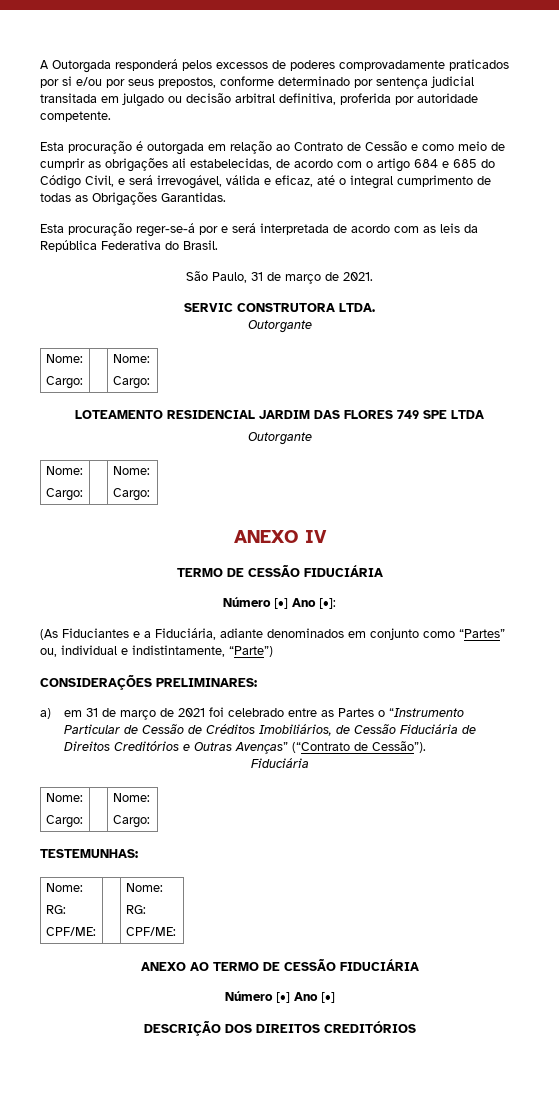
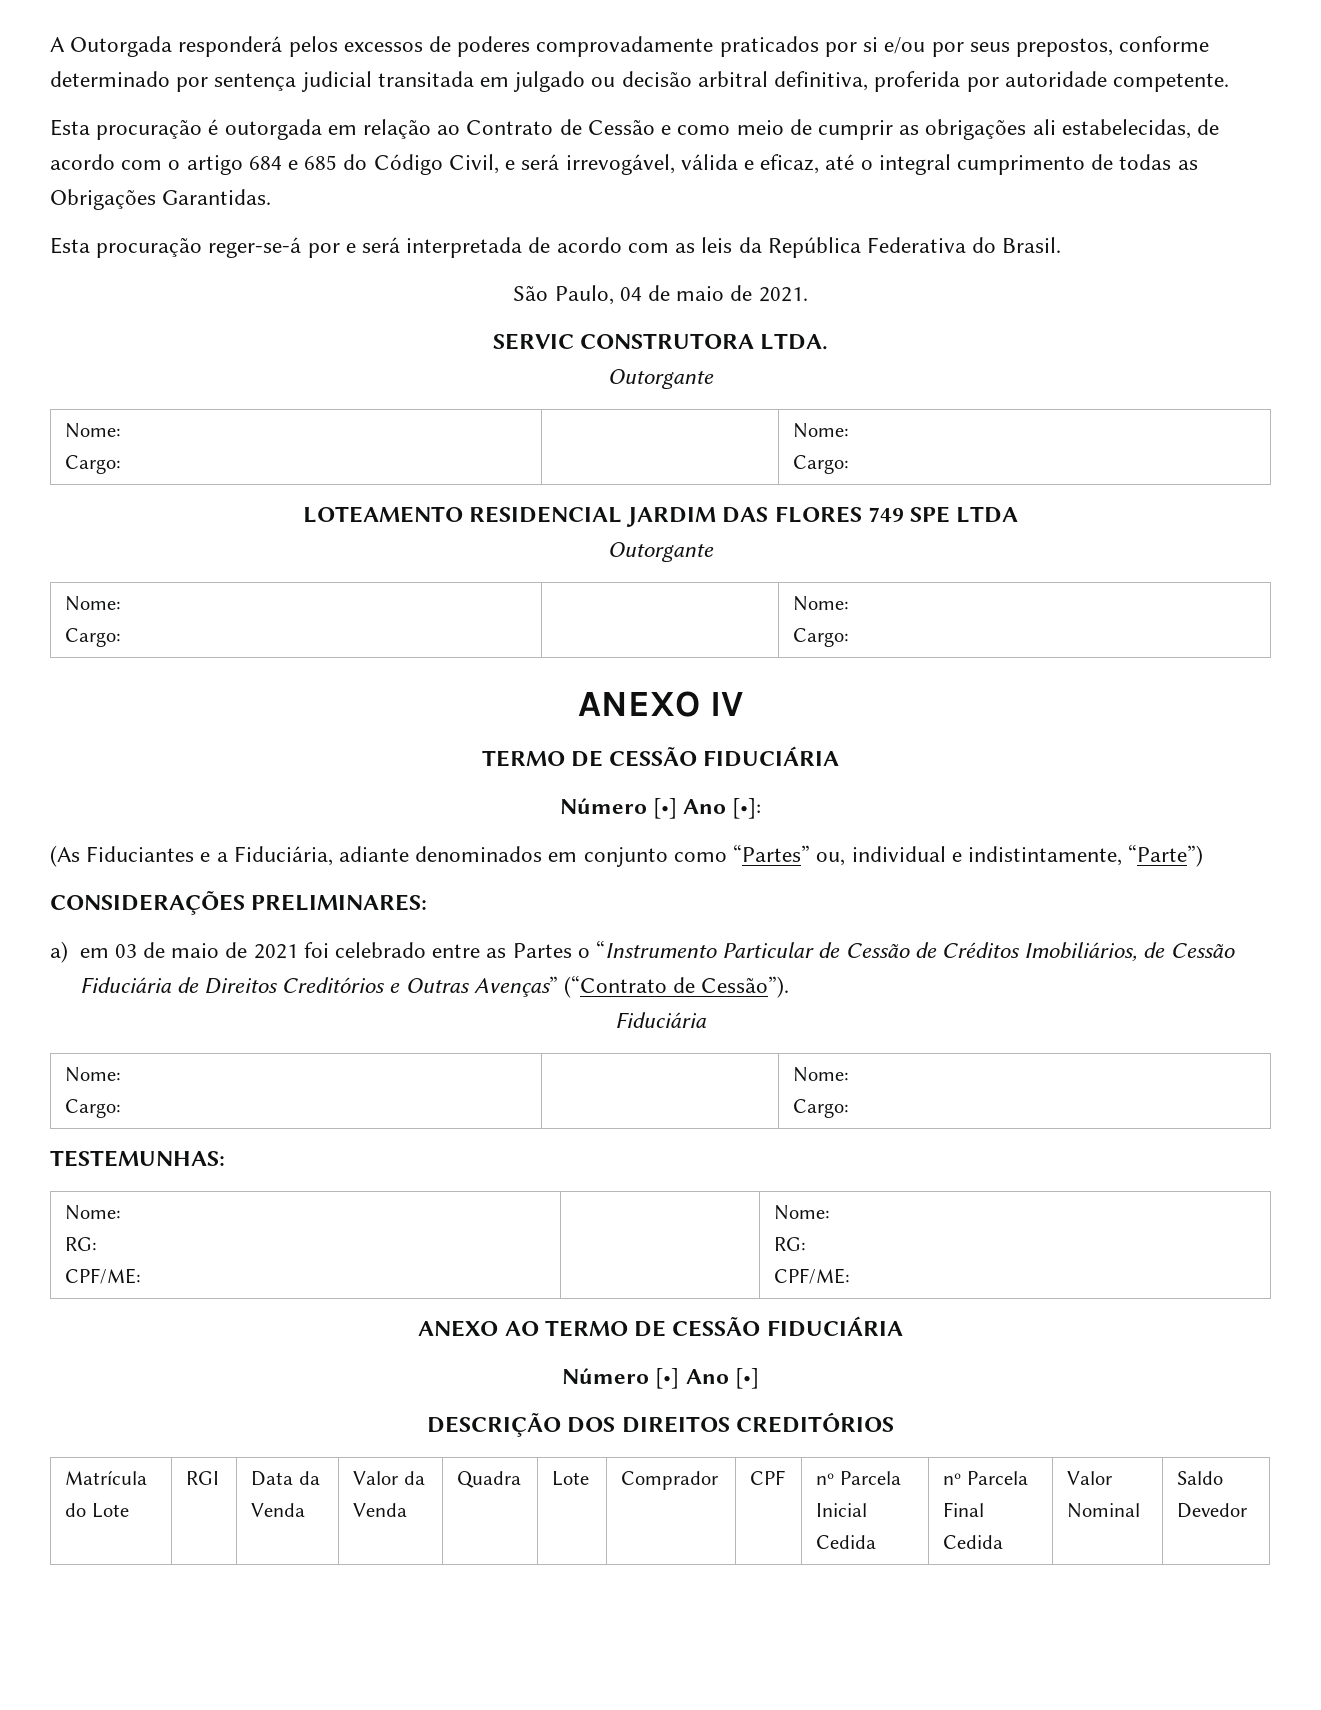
[251,272,321,284] 31 de março -> [619,285,725,301] 04 de maio
[85,708,156,720] 31 de março -> [114,942,220,958] 03 de maio
(416, 1027) none -> [65,1471,148,1485] [65,1503,129,1518] [186,1471,220,1485] [251,1471,320,1486] [251,1503,306,1517] [353,1471,425,1485] [353,1503,408,1517] [457,1471,522,1488] [552,1471,590,1486] [621,1471,719,1490] [750,1470,786,1485] [816,1471,901,1485] [816,1503,868,1517] [816,1535,877,1549] [943,1471,1028,1485] [943,1502,985,1517] [943,1535,1004,1549] [1067,1471,1113,1485] [1067,1503,1141,1518] [1177,1471,1224,1485] [1177,1503,1248,1518] // Matrícula do Lote | RGI | Data da Venda | Valor da Venda | Quadra | Lote | Comprador | CPF | nº Parcela Inicial Cedida | nº Parcela Final Cedida | Valor Nominal | Saldo Devedor

